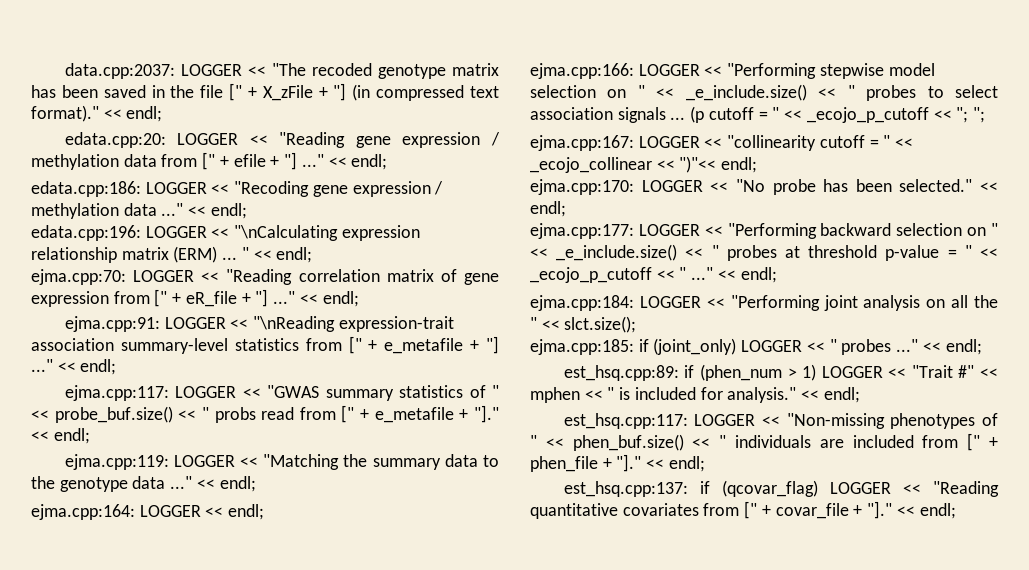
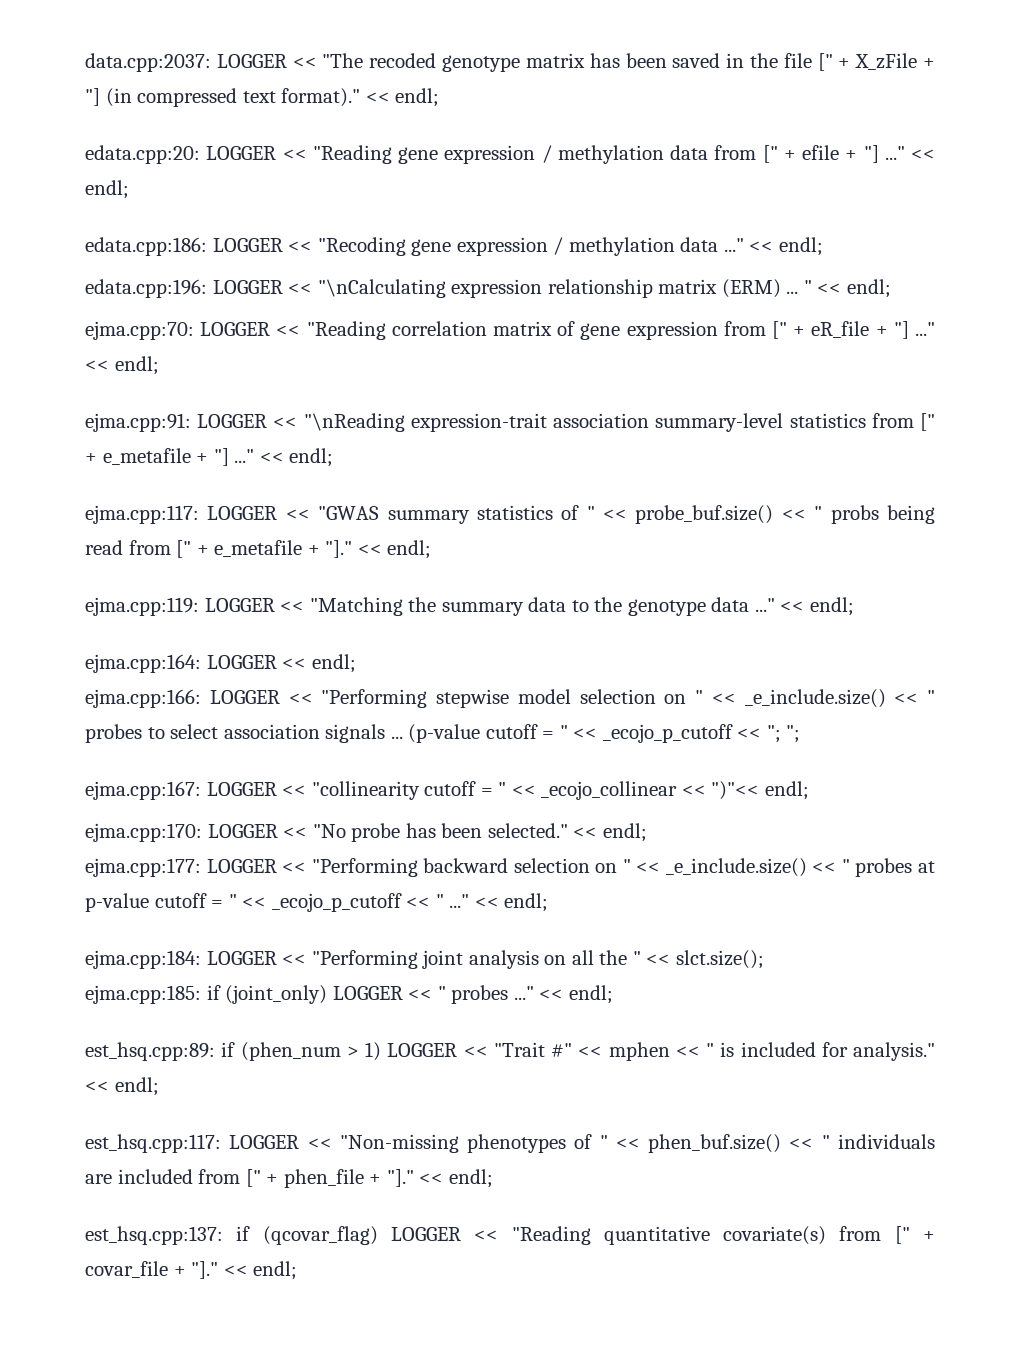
(256, 415) none -> [887,505,935,524] being
[690,106,705,123] (p -> [408,724,481,743] (p-value
[808,245,940,261] threshold p-value -> [85,893,207,912] p-value cutoff
[622,503,699,516] covariates -> [723,1226,827,1245] covariate(s)

